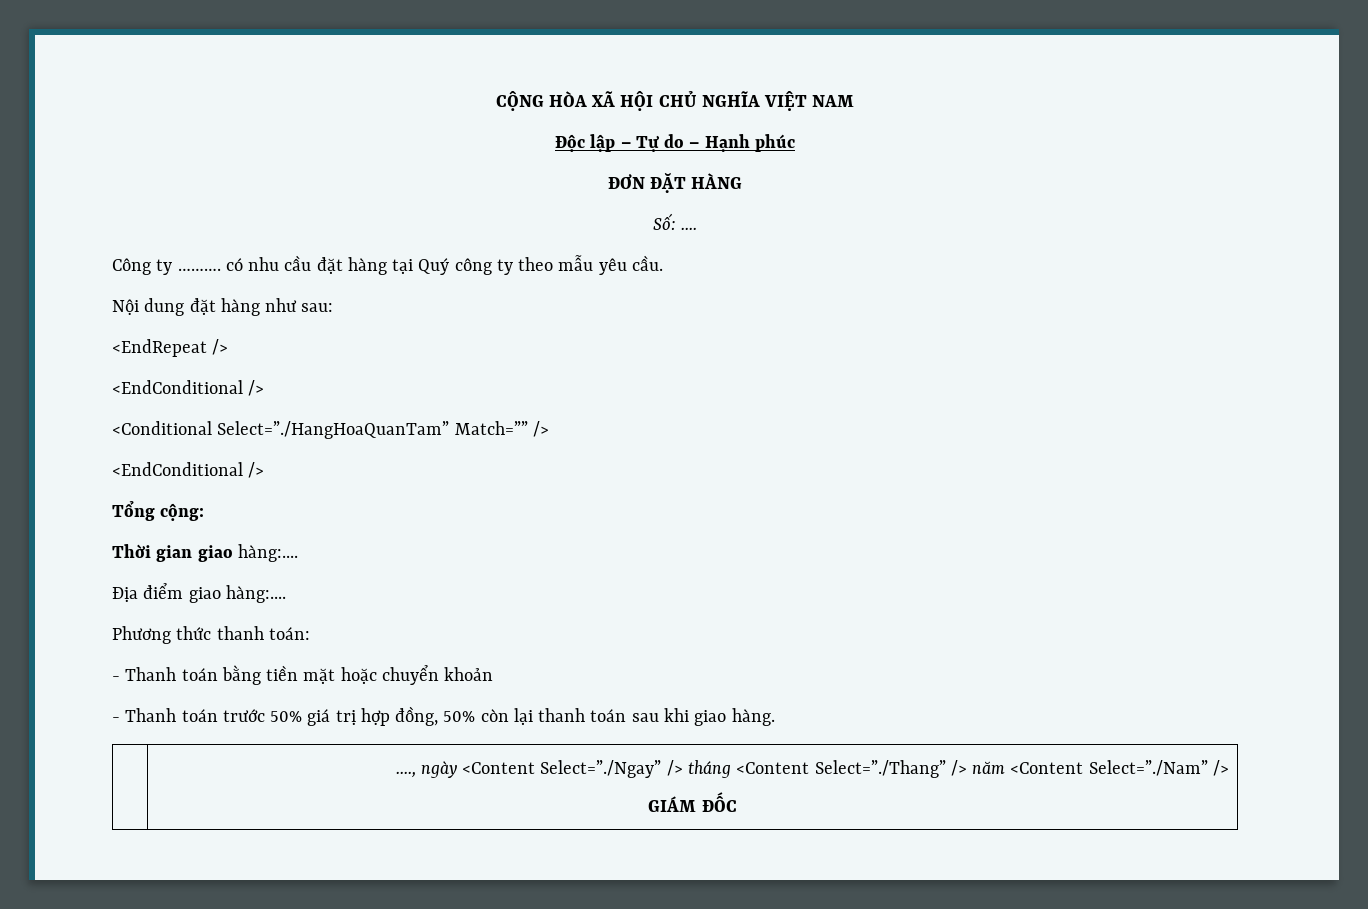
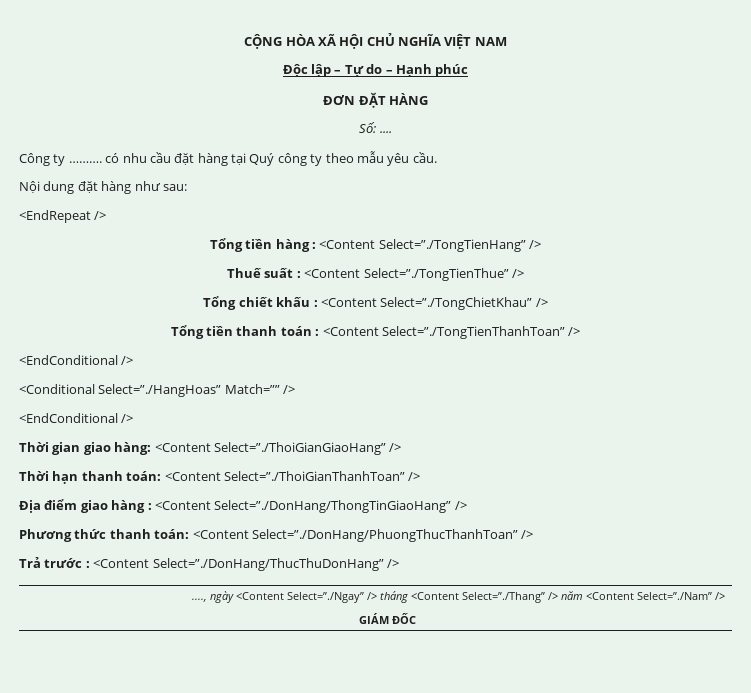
(229, 347) none -> [209,238,542,252] [227,268,524,281] [203,296,548,310] [170,325,581,339] // Tổng tiền hàng : <Content Select=”./TongTienHang” /> // Thuế suất : <Content Select=”./TongTienThue” /> // Tổng chiết khấu : <Content Select=”./TongChietKhau” /> // Tổng tiền thanh toán : <Content Select=”./TongTienThanhToan” />
[217,421,450,439] Select=”./HangHoaQuanTam” -> [98,384,222,397] Select=”./HangHoas”
[112,501,205,521] // Tổng cộng: -> (134, 418) none
[237,544,298,562] [112,583,286,603] [112,626,310,644] [112,665,494,685] [112,706,775,726] hàng:.... // Địa điểm giao hàng:.... // Phương thức thanh toán: // - Thanh toán bằng tiền mặt hoặc chuyển khoản // - Thanh toán trước 50% giá trị hợp đồng, 50% còn lại thanh toán sau khi giao hàng. -> [114,442,402,455] [19,471,421,484] [19,499,467,513] [19,529,534,542] [19,557,399,571] hàng: <Content Select=”./ThoiGianGiaoHang” /> // Thời hạn thanh toán: <Content Select=”./ThoiGianThanhToan” /> // Địa điểm giao hàng : <Content Select=”./DonHang/ThongTinGiaoHang” /> // Phương thức thanh toán: <Content Select=”./DonHang/PhuongThucThanhToan” /> // Trả trước : <Content Select=”./DonHang/ThucThuDonHang” />

